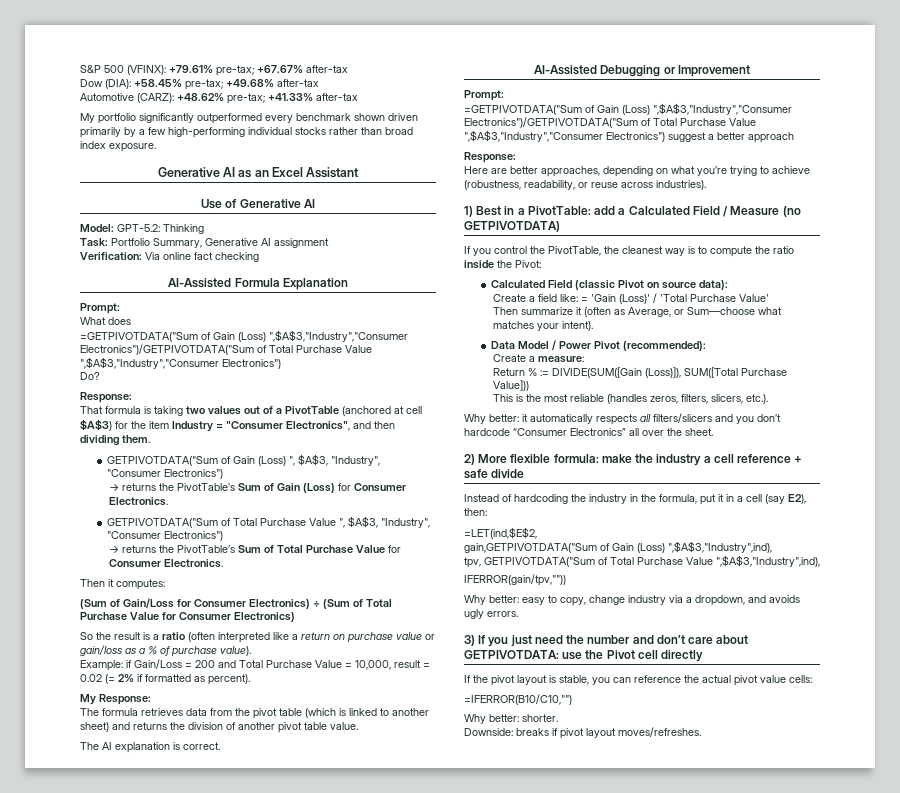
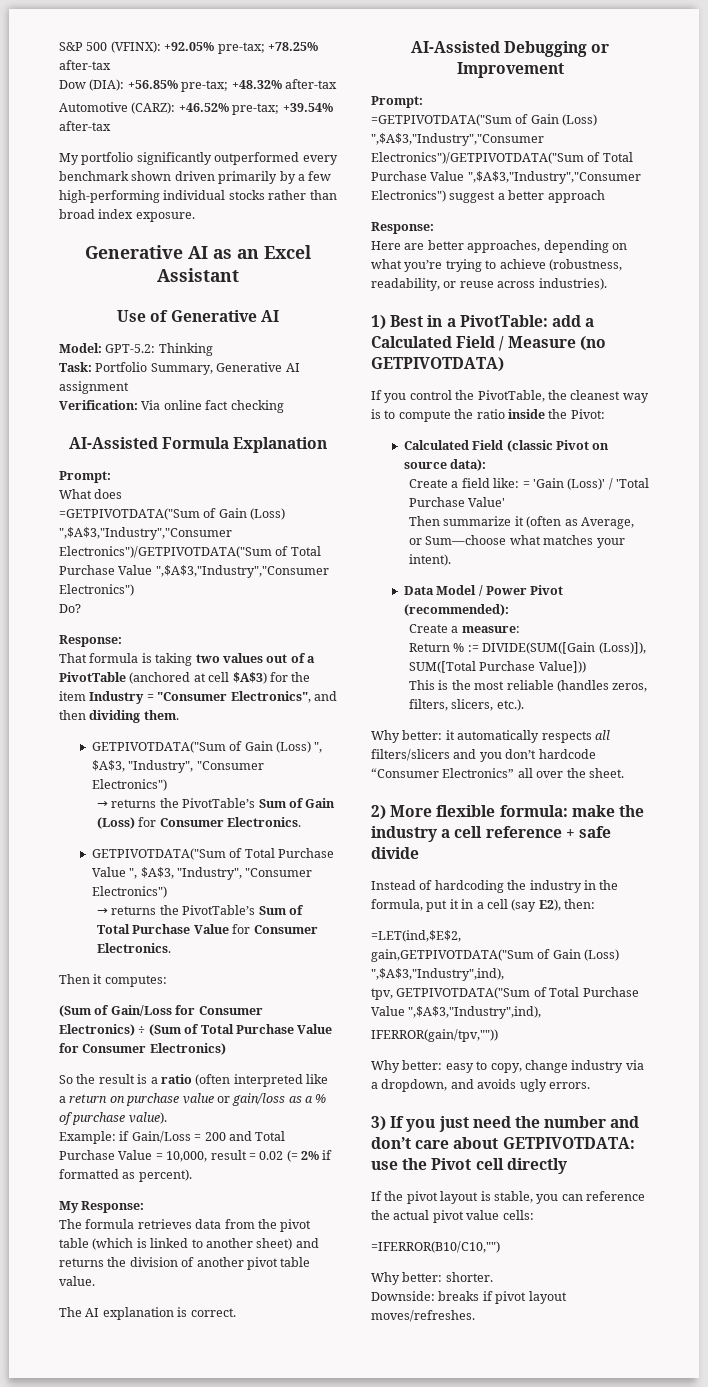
[169,65,303,76] +79.61% pre-tax; +67.67% -> [164,42,318,54] +92.05% pre-tax; +78.25%
[134,79,274,90] +58.45% pre-tax; +49.68% -> [127,80,282,92] +56.85% pre-tax; +48.32%
[177,93,313,104] +48.62% pre-tax; +41.33% -> [178,103,333,115] +46.52% pre-tax; +39.54%

